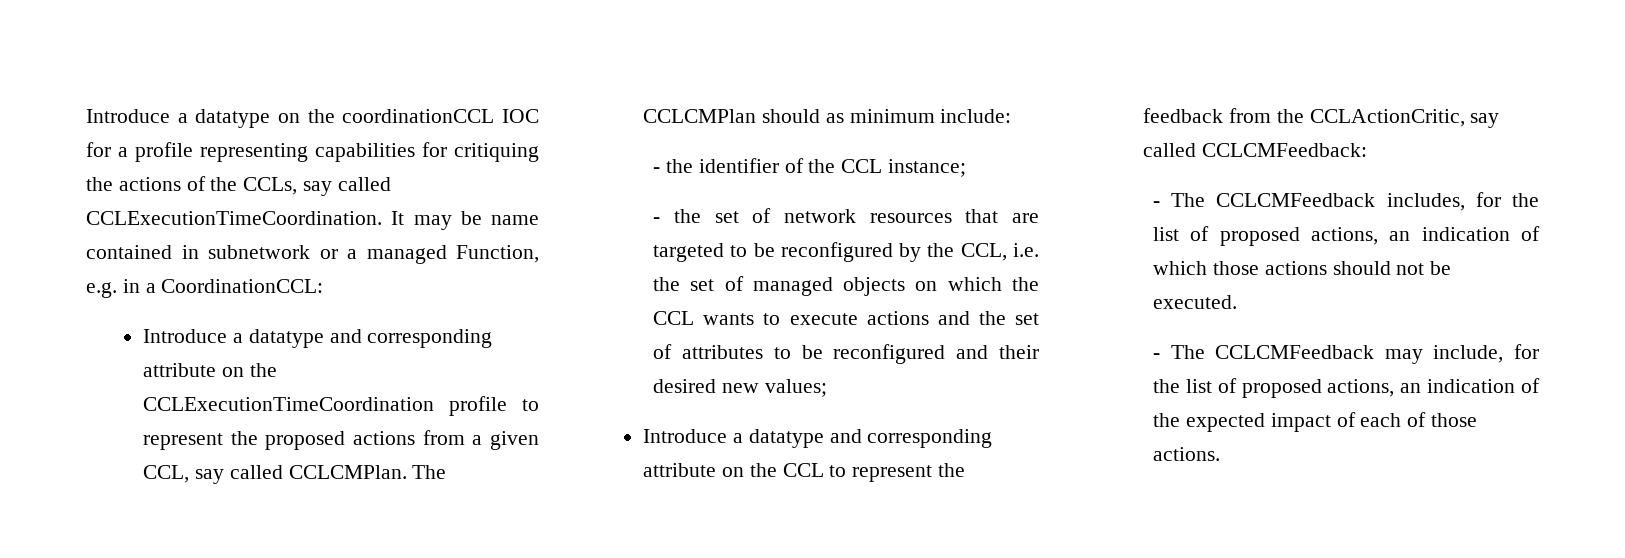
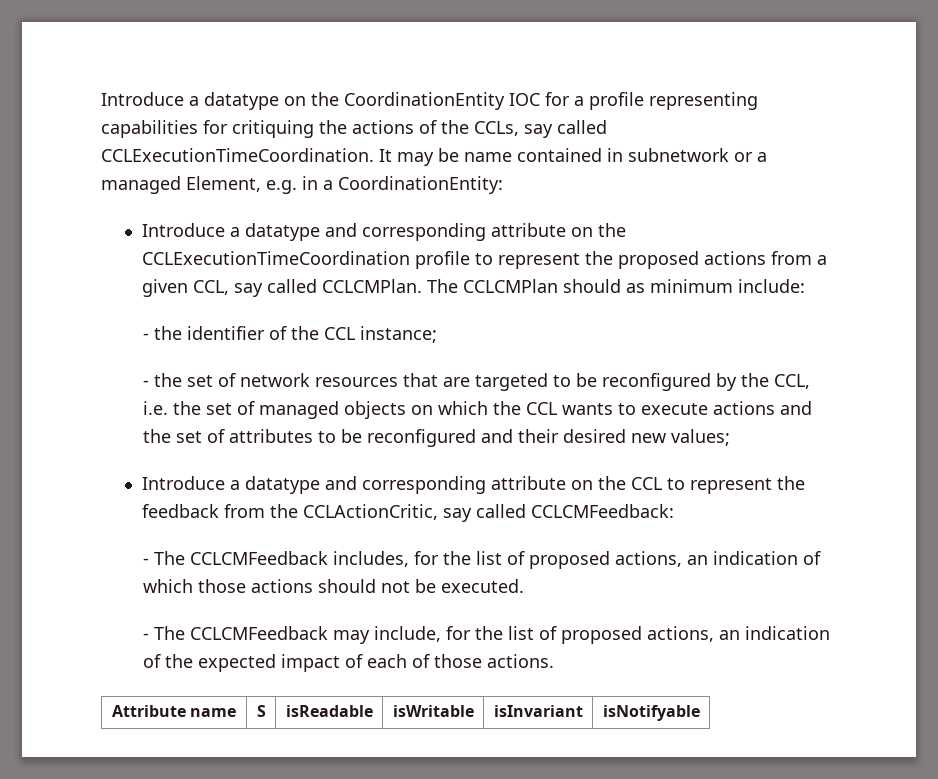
[342,109,495,123] coordinationCCL -> [344,92,505,110] CoordinationEntity
[456,245,539,263] Function, -> [186,176,261,192] Element,
[161,279,324,293] CoordinationCCL: -> [338,176,503,194] CoordinationEntity:
(1221, 454) none -> [111,705,237,717] [256,705,266,717] [285,705,373,717] [392,705,474,717] [493,705,583,717] [602,705,700,721] // Attribute name | S | isReadable | isWritable | isInvariant | isNotifyable

